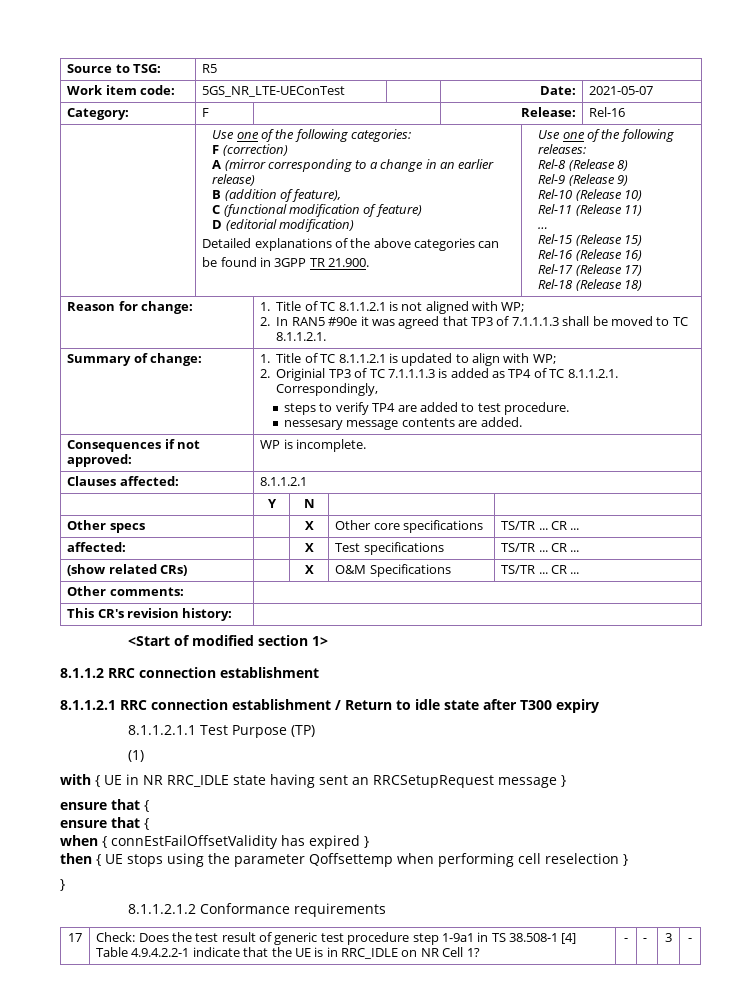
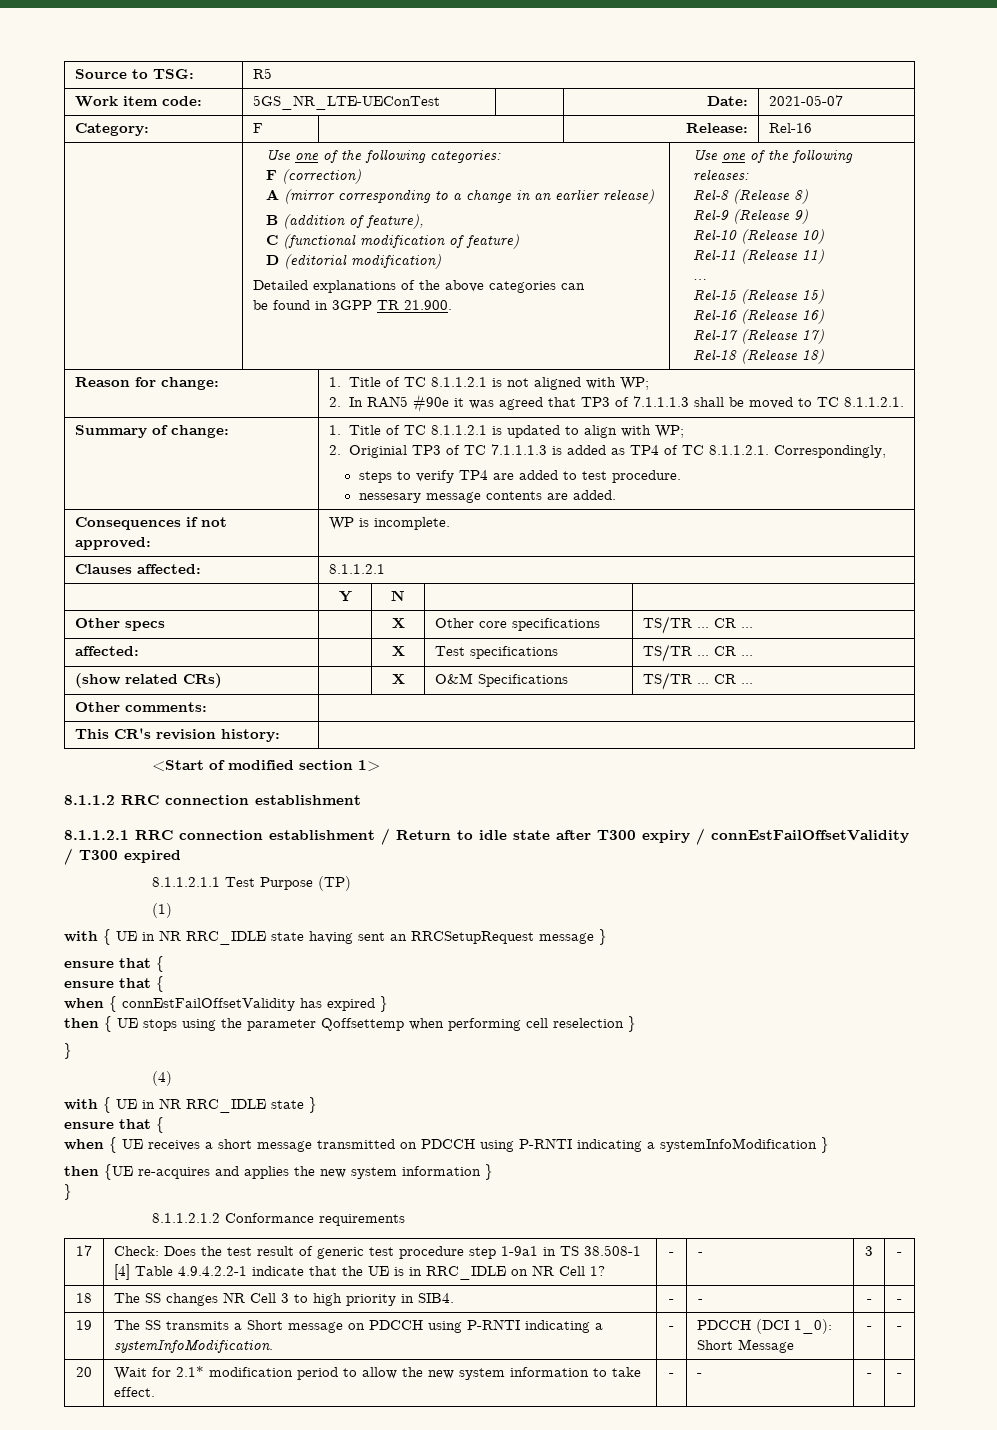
(599, 706) none -> [696,828,909,845] [64,848,181,865] / connEstFailOffsetValidity / T300 expired
(65, 885) none -> [151,1071,172,1086] [64,1097,317,1113] [64,1117,164,1133] [64,1137,829,1153] [64,1164,493,1180] [64,1184,72,1200] // (4) // with { UE in NR RRC_IDLE state } // ensure that { // when { UE receives a short message transmitted on PDCCH using P-RNTI indicating a systemInfoModification } // then {UE re-acquires and applies the new system information } // }
(692, 940) none -> [76,1293,92,1303] [114,1292,455,1306] [669,1299,674,1303] [697,1299,704,1303] [866,1299,872,1303] [897,1299,902,1303] [76,1320,92,1330] [114,1319,604,1333] [114,1339,274,1353] [669,1326,674,1330] [697,1319,833,1334] [697,1339,795,1353] [866,1326,872,1330] [897,1326,902,1330] [76,1367,92,1377] [114,1366,642,1380] [114,1387,156,1397] [669,1373,674,1377] [697,1373,703,1377] [866,1373,872,1377] [897,1373,902,1377] // 18 | The SS changes NR Cell 3 to high priority in SIB4. | - | - | - | - // 19 | The SS transmits a Short message on PDCCH using P-RNTI indicating a systemInfoModification. | - | PDCCH (DCI 1_0): Short Message | - | - // 20 | Wait for 2.1* modification period to allow the new system information to take effect. | - | - | - | -

